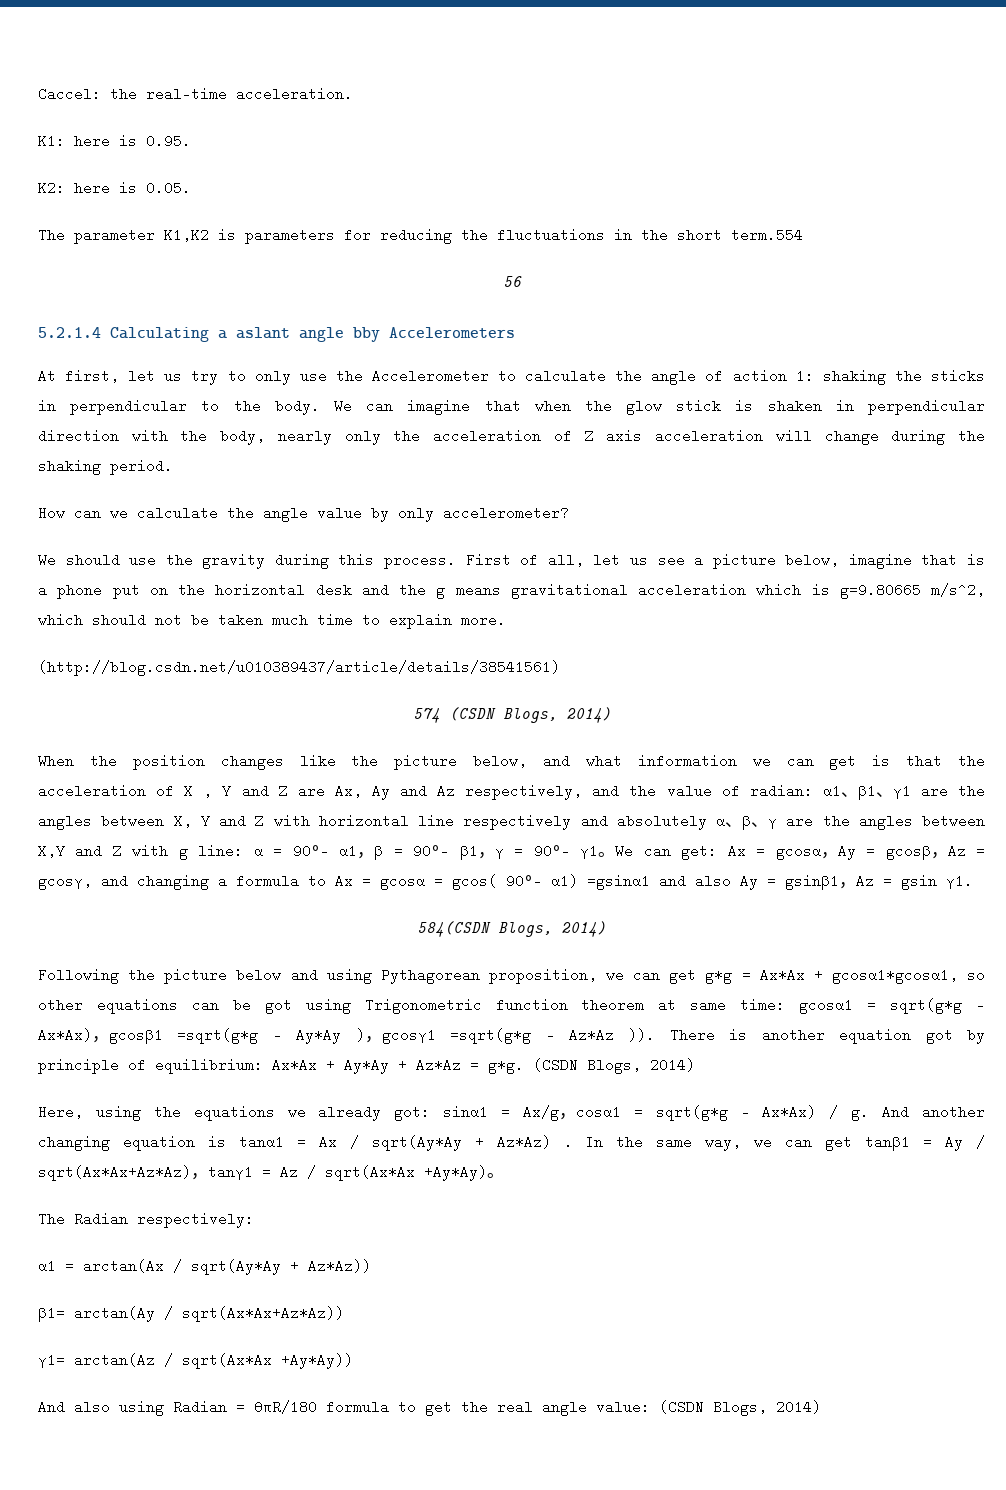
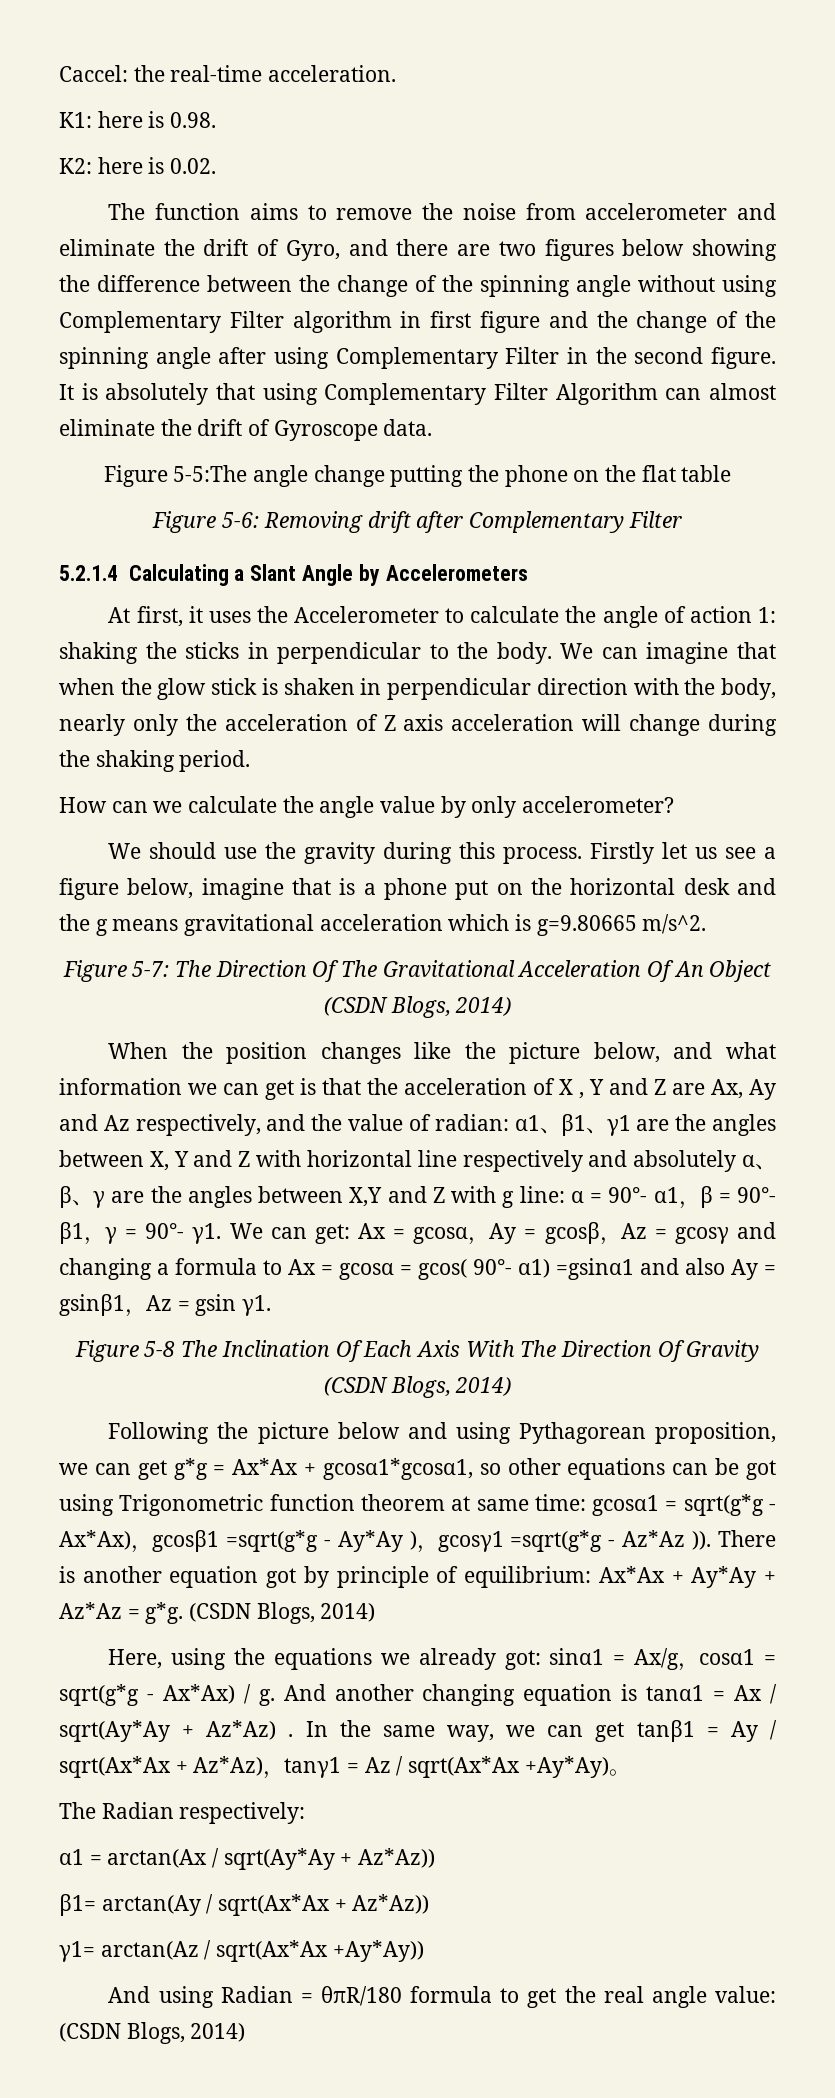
[146,134,191,148] 0.95. -> [170,112,217,128] 0.98.
[146,181,191,195] [38,228,803,244] [502,276,522,287] 0.05. // The parameter K1,K2 is parameters for reducing the fluctuations in the short term.554 // 56 -> [170,158,217,174] [108,203,776,220] [59,239,778,261] [59,275,777,297] [59,311,776,333] [59,347,776,369] [59,383,776,405] [59,419,433,441] [103,465,732,487] [152,511,682,533] 0.02. // The function aims to remove the noise from accelerometer and eliminate the drift of Gyro, and there are two figures below showing the difference between the change of the spinning angle without using Complementary Filter algorithm in first figure and the change of the spinning angle after using Complementary Filter in the second figure. It is absolutely that using Complementary Filter Algorithm can almost eliminate the drift of Gyroscope data. // Figure 5-5:The angle change putting the phone on the flat table // Figure 5-6: Removing drift after Complementary Filter
[235,327,380,342] aslant angle bby -> [250,564,380,586] Slant Angle by
[128,369,327,385] let us try to only use -> [188,606,251,623] it uses
[465,553,584,567] First of all, -> [590,842,655,864] Firstly
[712,553,776,569] picture -> [59,878,119,900] figure
[931,583,985,597] [38,613,506,629] [38,660,560,676] [412,708,440,723] m/s^2, which should not be taken much time to explain more. // (http://blog.csdn.net/u010389437/article/details/38541561) // 574 -> [642,914,707,934] [62,960,772,982] m/s^2. // Figure 5-7: The Direction Of The Gravitational Acceleration Of An Object
[580,844,616,859] γ1。 -> [192,1223,222,1244] γ1.
[38,874,92,890] gcosγ, -> [674,1227,729,1244] gcosγ
[417,921,491,937] 584(CSDN -> [74,1340,760,1362] [323,1377,388,1396] Figure 5-8 The Inclination Of Each Axis With The Direction Of Gravity (CSDN
[38,1165,191,1181] sqrt(Ax*Ax+Az*Az) -> [59,1756,264,1778] sqrt(Ax*Ax + Az*Az)
[182,1306,344,1322] sqrt(Ax*Ax+Az*Az)) -> [218,1894,430,1916] sqrt(Ax*Ax + Az*Az))
[74,1400,110,1414] also -> (151, 1994) none

